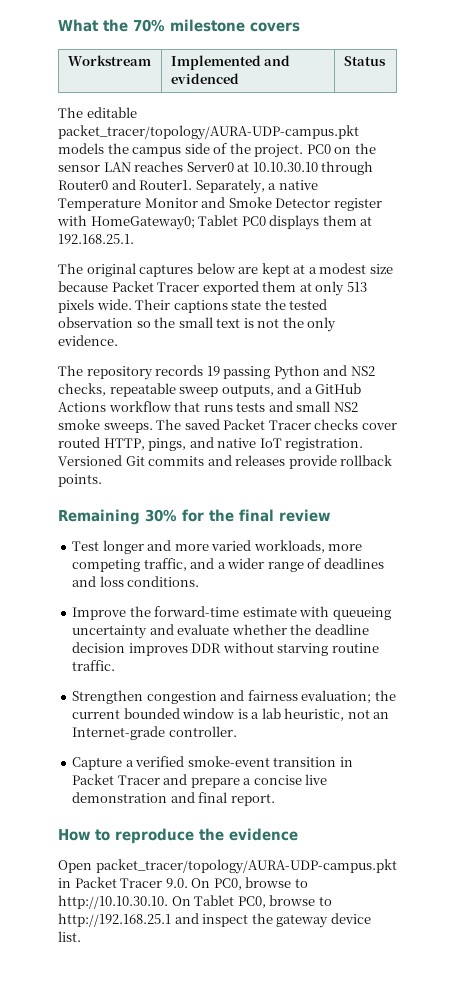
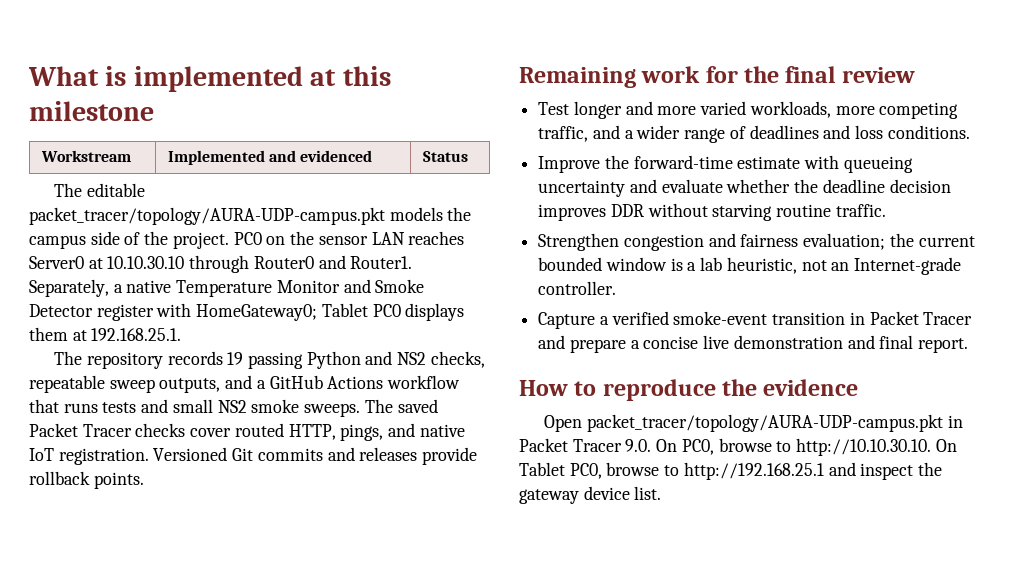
[103,19,165,32] the 70% -> [105,66,391,92] is implemented at this
[250,22,300,32] covers -> (154, 111) none
[58,263,393,277] [58,281,367,296] [58,299,328,313] [58,317,337,332] [58,335,118,346] // The original captures below are kept at a modest size because Packet Tracer exported them at only 513 pixels wide. Their captions state the tested observation so the small text is not the only evidence. -> (182, 334) none
[145,509,177,522] 30% -> [641,66,701,83] work

